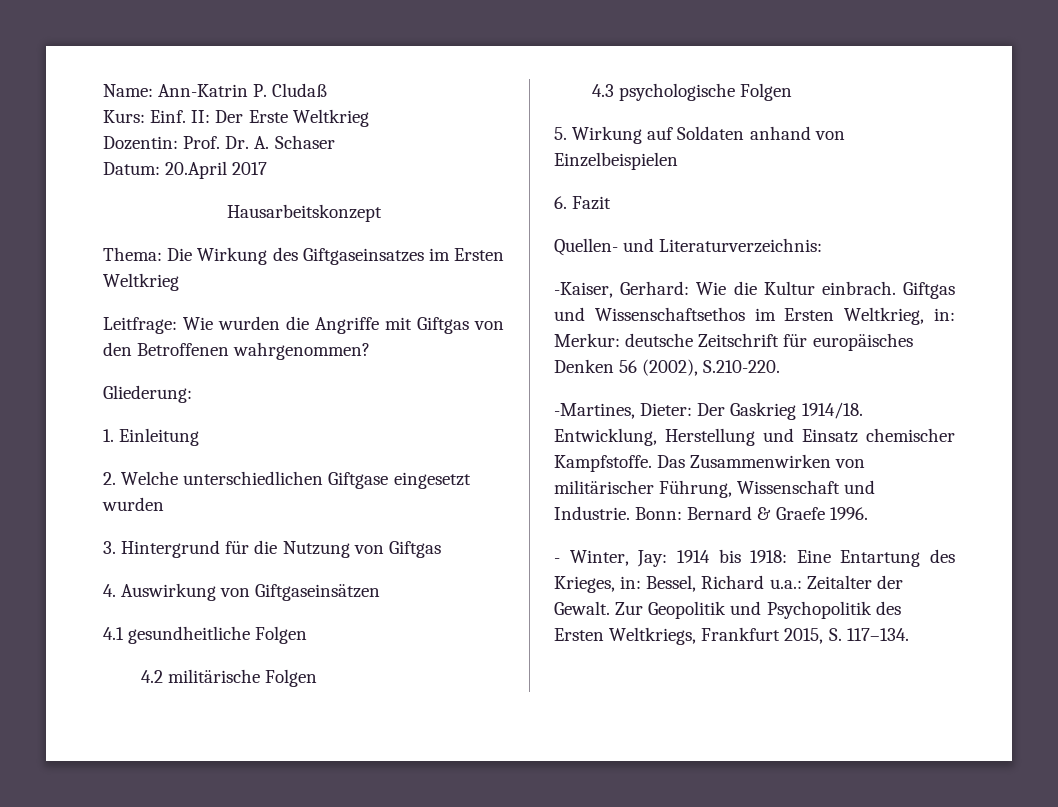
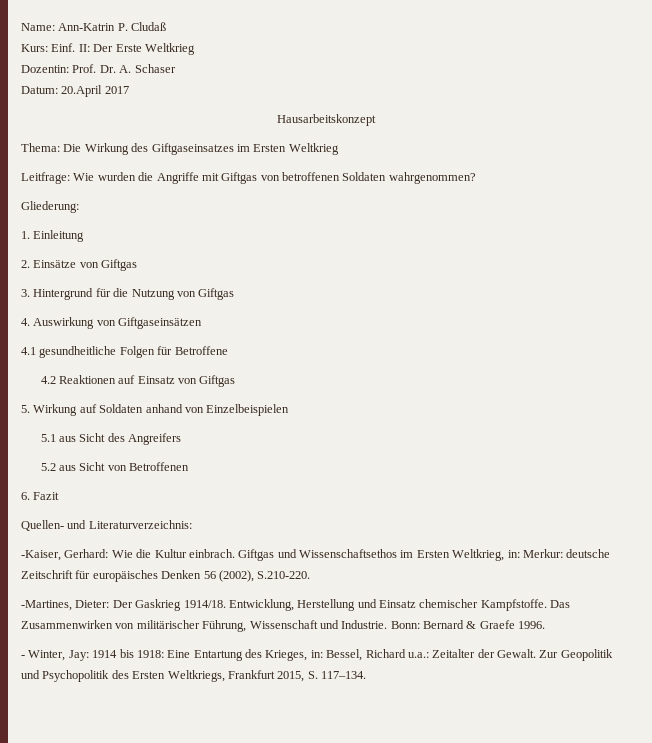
[103,342,230,356] den Betroffenen -> [282,172,387,181] betroffenen Soldaten
[121,471,471,489] [102,497,164,511] Welche unterschiedlichen Giftgase eingesetzt wurden -> [33,259,138,271] Einsätze von Giftgas
(308, 635) none -> [157,346,228,355] für Betroffene
[167,669,317,687] [591,83,792,101] militärische Folgen // 4.3 psychologische Folgen -> [58,375,236,387] Reaktionen auf Einsatz von Giftgas
(678, 161) none -> [40,433,182,445] [40,462,190,471] // 5.1 aus Sicht des Angreifers // 5.2 aus Sicht von Betroffenen

